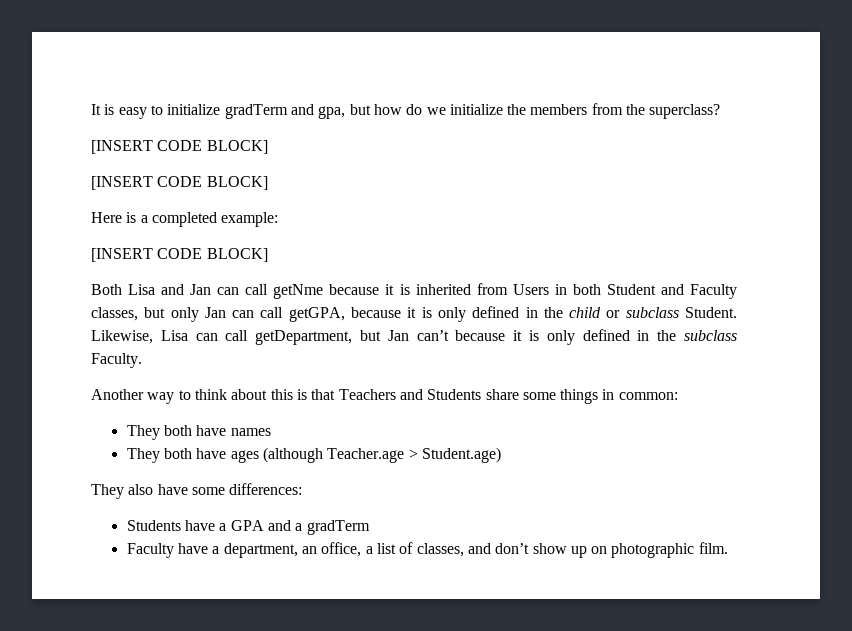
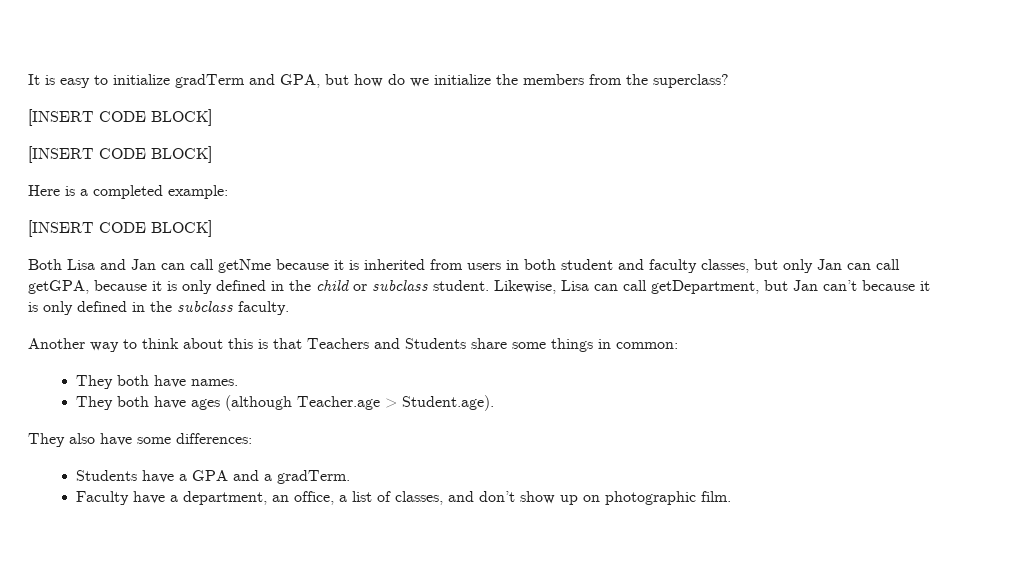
[318,106,346,119] gpa, -> [280,74,320,88] GPA,
[512,284,549,295] Users -> [467,263,501,270] users
[606,284,737,299] Student and Faculty -> [561,259,697,273] student and faculty
[685,307,737,318] Student. -> [433,280,489,291] student.
[91,353,142,368] Faculty. -> [238,301,289,315] faculty.
[230,428,271,436] names -> [191,379,239,386] names.
[421,447,501,463] Student.age) -> [402,395,495,411] Student.age).
[306,520,370,535] gradTerm -> [277,470,351,484] gradTerm.

